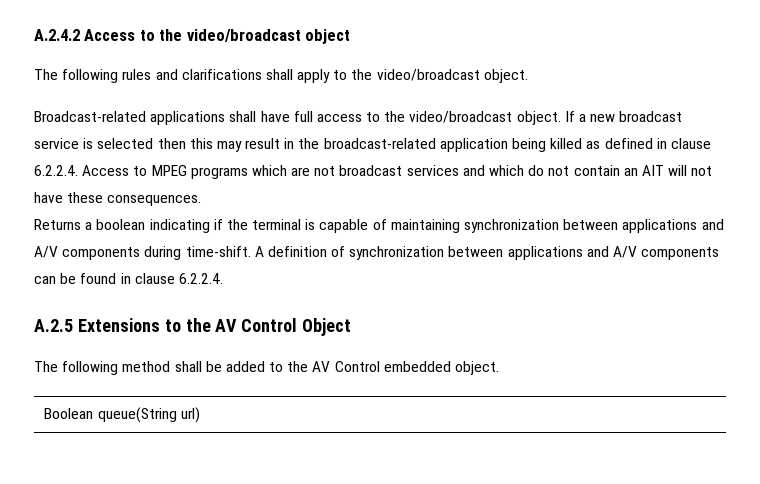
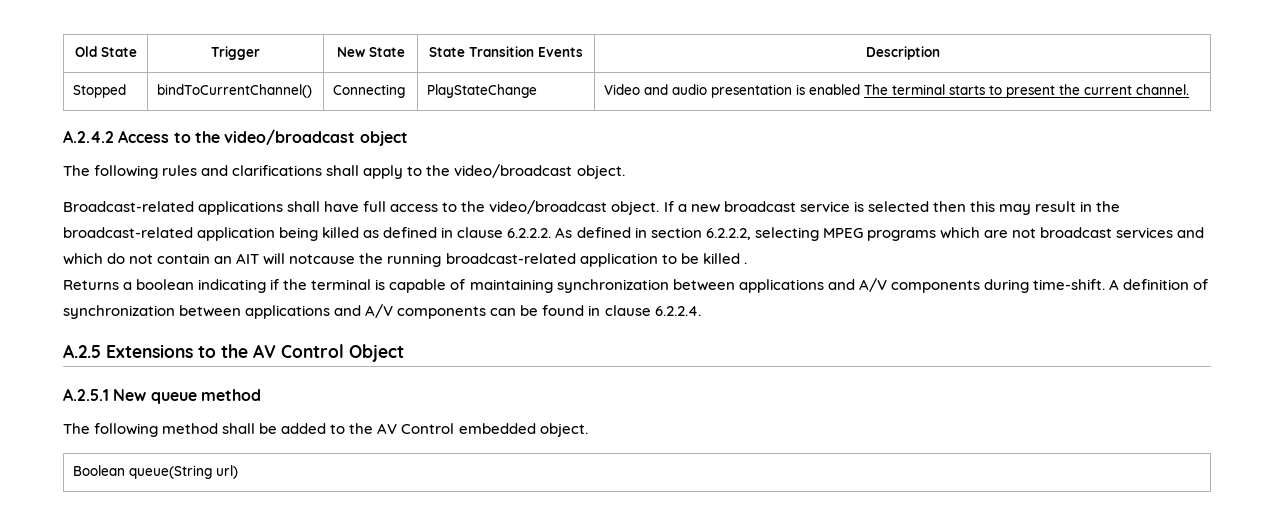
(34, 35) none -> [74,46,137,57] [211,46,260,60] [336,47,405,57] [429,46,583,57] [865,46,940,60] [73,84,127,98] [157,84,313,98] [333,84,406,98] [427,84,538,98] [604,84,1190,98] Old State | Trigger | New State | State Transition Events | Description // Stopped | bindToCurrentChannel() | Connecting | PlayStateChange | Video and audio presentation is enabled The terminal starts to present the current channel. //
[34,165,148,176] 6.2.2.4. Access to -> [507,227,819,241] 6.2.2.2. As defined in section 6.2.2.2, selecting
[691,166,713,176] [34,192,202,206] not have these consequences. -> [289,253,747,267] notcause the running broadcast-related application to be killed .
(352, 327) none -> [63,388,261,404] // A.2.5.1 New queue method

